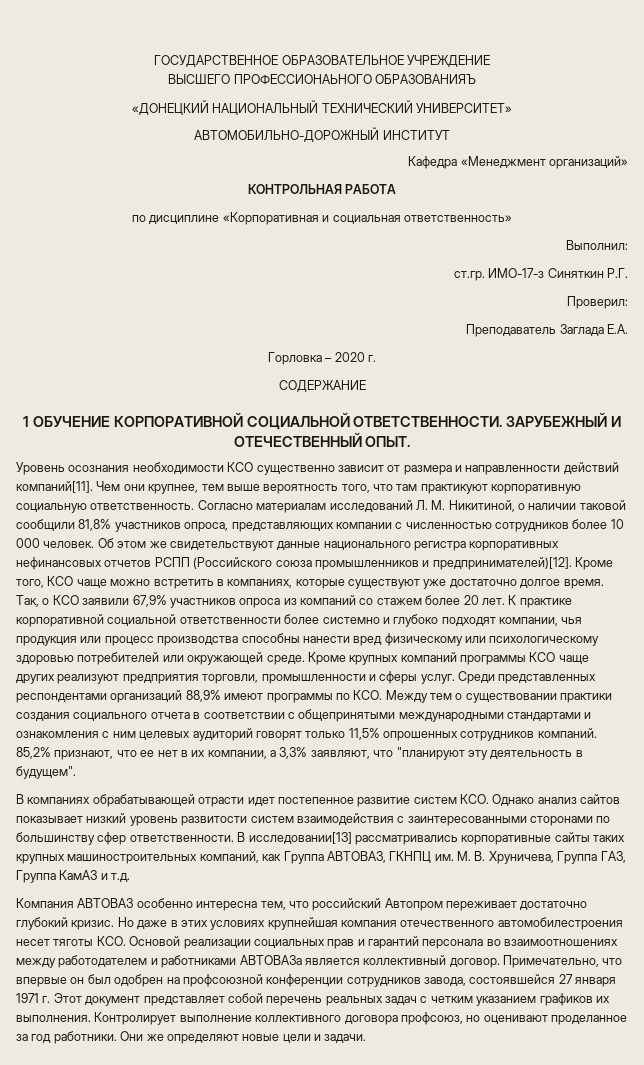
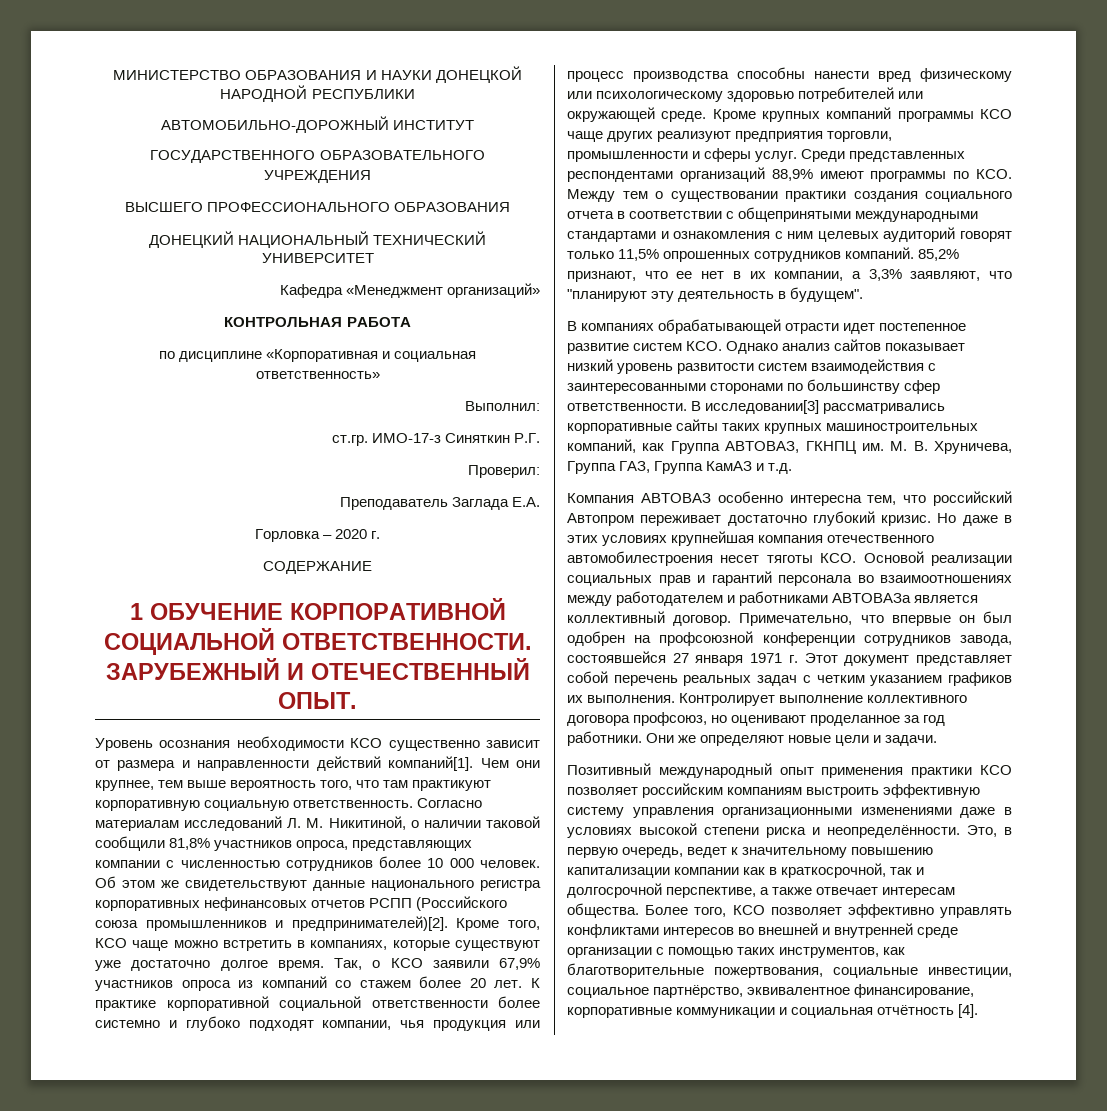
[154,55,490,67] [168,74,476,85] [131,100,513,115] [194,127,450,142] ГОСУДАРСТВЕННОЕ ОБРАЗОВАТЕЛЬНОЕ УЧРЕЖДЕНИЕ // ВЫСШЕГО ПРОФЕССИОНАЬНОГО ОБРАЗОВАНИЯЪ // «ДОНЕЦКИЙ НАЦИОНАЛЬНЫЙ ТЕХНИЧЕСКИЙ УНИВЕРСИТЕТ» // АВТОМОБИЛЬНО-ДОРОЖНЫЙ ИНСТИТУТ -> [113,66,522,83] [220,85,415,102] [160,116,475,133] [150,150,485,163] [264,170,371,183] [124,202,511,212] [148,231,487,248] [261,253,374,263] МИНИСТЕРСТВО ОБРАЗОВАНИЯ И НАУКИ ДОНЕЦКОЙ НАРОДНОЙ РЕСПУБЛИКИ // АВТОМОБИЛЬНО-ДОРОЖНЫЙ ИНСТИТУТ // ГОСУДАРСТВЕННОГО ОБРАЗОВАТЕЛЬНОГО УЧРЕЖДЕНИЯ // ВЫСШЕГО ПРОФЕССИОНАЛЬНОГО ОБРАЗОВАНИЯ // ДОНЕЦКИЙ НАЦИОНАЛЬНЫЙ ТЕХНИЧЕСКИЙ УНИВЕРСИТЕТ
[16,481,93,493] компаний[11]. -> [388,756,474,771] компаний[1].
[432,557,572,570] предпринимателей)[12]. -> [291,916,448,931] предпринимателей)[2].
[248,832,352,844] исследовании[13] -> [705,400,820,414] исследовании[3]
(367, 1038) none -> [567,763,1012,778] [567,783,981,798] [567,807,1012,818] [567,823,1012,838] [567,847,934,858] [567,863,925,878] [567,883,956,898] [567,903,1013,918] [567,923,959,938] [567,947,906,958] [567,963,1012,978] [567,984,975,998] [567,1004,979,1018] // Позитивный международный опыт применения практики КСО позволяет российским компаниям выстроить эффективную систему управления организационными изменениями даже в условиях высокой степени риска и неопределённости. Это, в первую очередь, ведет к значительному повышению капитализации компании как в краткосрочной, так и долгосрочной перспективе, а также отвечает интересам общества. Более того, КСО позволяет эффективно управлять конфликтами интересов во внешней и внутренней среде организации с помощью таких инструментов, как благотворительные пожертвования, социальные инвестиции, социальное партнёрство, эквивалентное финансирование, корпоративные коммуникации и социальная отчётность [4].

